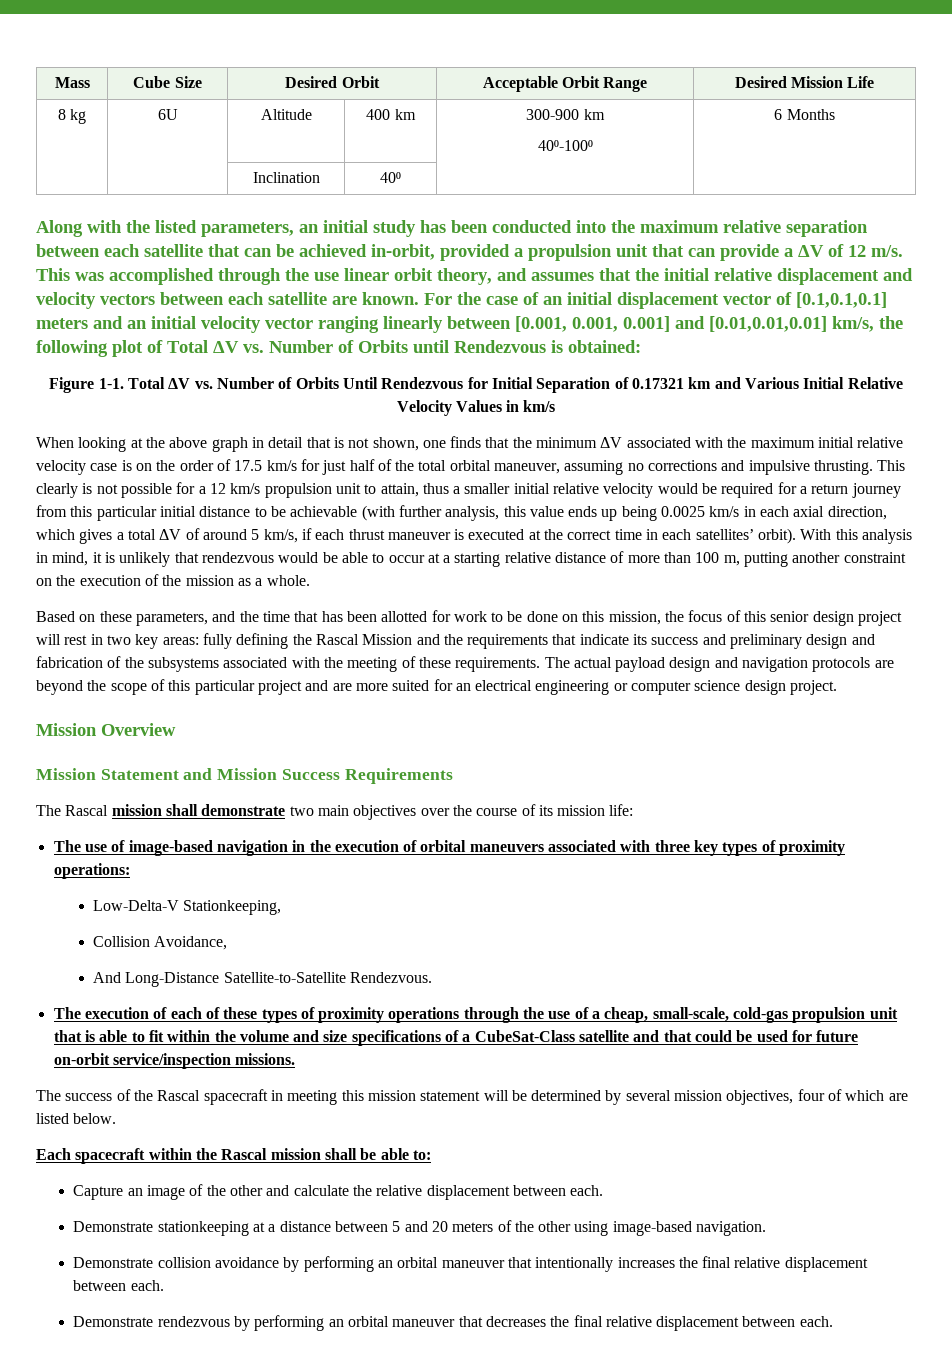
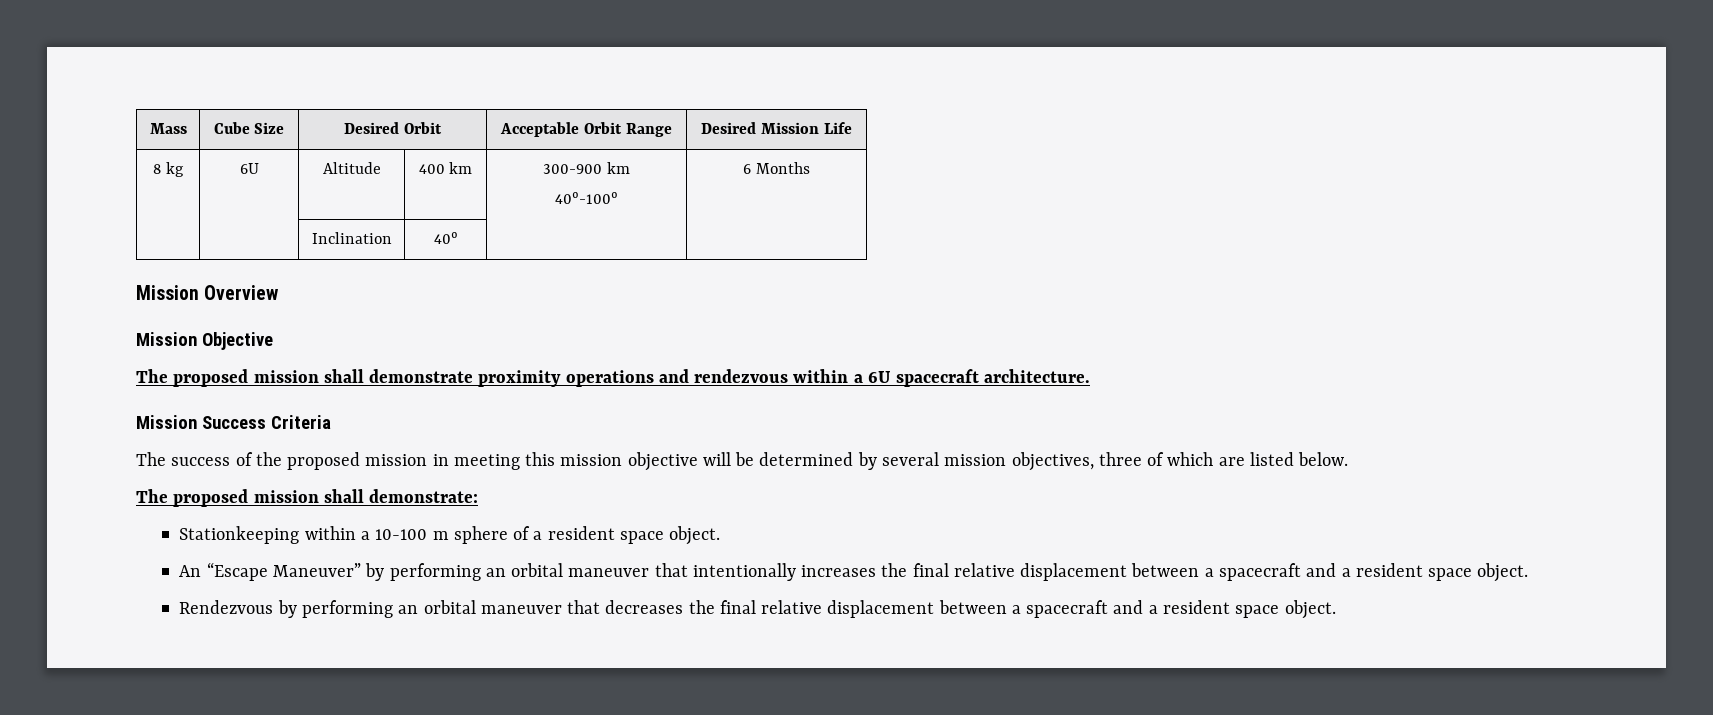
[36,220,868,237] [36,244,903,261] [36,268,913,285] [36,292,887,309] [36,316,903,333] [36,340,641,357] [49,377,903,393] [396,400,556,416] [36,436,904,452] [36,459,906,475] [36,482,901,498] [36,505,887,521] [36,528,913,544] [36,551,906,567] [36,574,310,586] [36,610,903,626] [36,633,875,649] [36,656,894,672] [36,679,838,695] [36,723,176,736] [36,768,453,784] [36,805,109,816] Along with the listed parameters, an initial study has been conducted into the maximum relative separation between each satellite that can be achieved in-orbit, provided a propulsion unit that can provide a ΔV of 12 m/s. This was accomplished through the use linear orbit theory, and assumes that the initial relative displacement and velocity vectors between each satellite are known. For the case of an initial displacement vector of [0.1,0.1,0.1] meters and an initial velocity vector ranging linearly between [0.001, 0.001, 0.001] and [0.01,0.01,0.01] km/s, the following plot of Total ΔV vs. Number of Orbits until Rendezvous is obtained: // Figure 1-1. Total ΔV vs. Number of Orbits Until Rendezvous for Initial Separation of 0.17321 km and Various Initial Relative Velocity Values in km/s // When looking at the above graph in detail that is not shown, one finds that the minimum ΔV associated with the maximum initial relative velocity case is on the order of 17.5 km/s for just half of the total orbital maneuver, assuming no corrections and impulsive thrusting. This clearly is not possible for a 12 km/s propulsion unit to attain, thus a smaller initial relative velocity would be required for a return journey from this particular initial distance to be achievable (with further analysis, this value ends up being 0.0025 km/s in each axial direction, which gives a total ΔV of around 5 km/s, if each thrust maneuver is executed at the correct time in each satellites’ orbit). With this analysis in mind, it is unlikely that rendezvous would be able to occur at a starting relative distance of more than 100 m, putting another constraint on the execution of the mission as a whole. // Based on these parameters, and the time that has been allotted for work to be done on this mission, the focus of this senior design project will rest in two key areas: fully defining the Rascal Mission and the requirements that indicate its success and preliminary design and fabrication of the subsystems associated with the meeting of these requirements. The actual payload design and navigation protocols are beyond the scope of this particular project and are more suited for an electrical engineering or computer science design project. // Mission Overview // Mission Statement and Mission Success Requirements // The Rascal -> [136,285,279,300] [136,332,273,350] [136,369,249,387] Mission Overview // Mission Objective // The proposed
[289,804,634,820] [53,840,846,856] [53,863,130,879] [93,900,282,915] [93,936,228,950] [93,972,432,987] [53,1007,898,1023] [53,1030,859,1046] [53,1053,296,1069] two main objectives over the course of its mission life: // The use of image-based navigation in the execution of orbital maneuvers associated with three key types of proximity operations: // Low-Delta-V Stationkeeping, // Collision Avoidance, // And Long-Distance Satellite-to-Satellite Rendezvous. // The execution of each of these types of proximity operations through the use of a cheap, small-scale, cold-gas propulsion unit that is able to fit within the volume and size specifications of a CubeSat-Class satellite and that could be used for future on-orbit service/inspection missions. -> [478,369,1091,387] [136,415,331,429] proximity operations and rendezvous within a 6U spacecraft architecture. // Mission Success Criteria
[157,1089,268,1105] Rascal spacecraft -> [287,452,428,470] proposed mission
[420,1091,481,1101] statement -> [627,452,698,471] objective
[797,1089,825,1101] four -> [1098,452,1142,466] three
[36,1148,431,1164] [73,1184,604,1200] [73,1220,767,1236] [73,1257,279,1268] Each spacecraft within the Rascal mission shall be able to: // Capture an image of the other and calculate the relative displacement between each. // Demonstrate stationkeeping at a distance between 5 and 20 meters of the other using image-based navigation. // Demonstrate collision avoidance -> [136,489,479,507] [179,526,721,545] [179,562,362,581] The proposed mission shall demonstrate: // Stationkeeping within a 10-100 m sphere of a resident space object. // An “Escape Maneuver”
[130,1280,164,1291] [73,1316,230,1327] each. // Demonstrate rendezvous -> [1204,563,1529,582] [179,600,274,614] a spacecraft and a resident space object. // Rendezvous
[799,1316,833,1327] each. -> [1011,600,1336,619] a spacecraft and a resident space object.

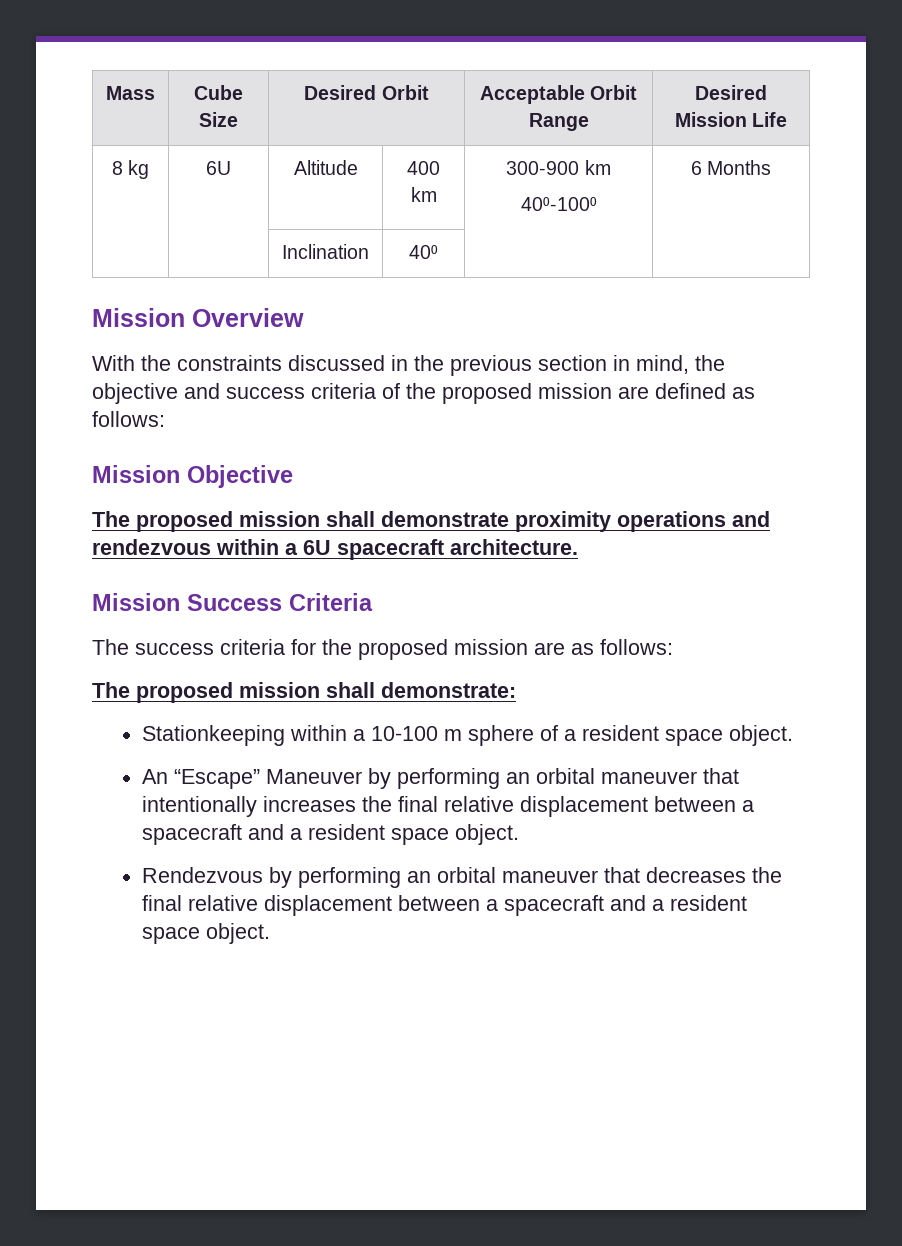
(279, 292) none -> [92,355,725,376] [92,383,755,404] [92,411,165,427] // With the constraints discussed in the previous section in mind, the objective and success criteria of the proposed mission are defined as follows:
[235,452,1349,471] of the proposed mission in meeting this mission objective will be determined by several mission objectives, three of which are listed below. -> [220,639,673,660] criteria for the proposed mission are as follows:
[206,562,362,581] “Escape Maneuver” -> [173,769,362,789] “Escape” Maneuver

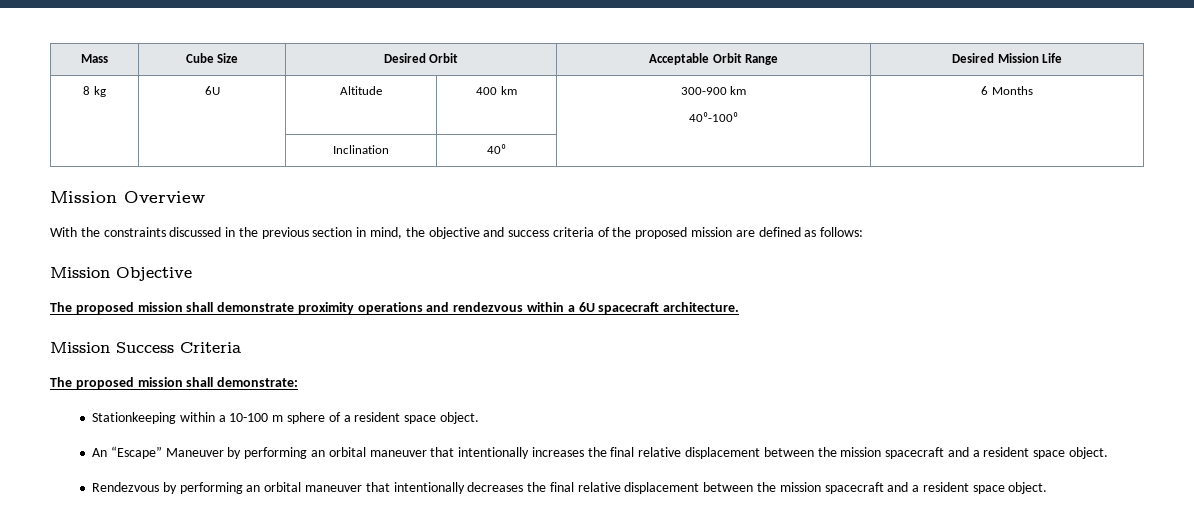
[92,639,673,660] // The success criteria for the proposed mission are as follows: -> (241, 347) none
[741,800,754,812] a -> [817,447,882,457] the mission
(640, 875) none -> [393,482,465,494] intentionally
[485,899,498,911] a -> [757,482,821,492] the mission

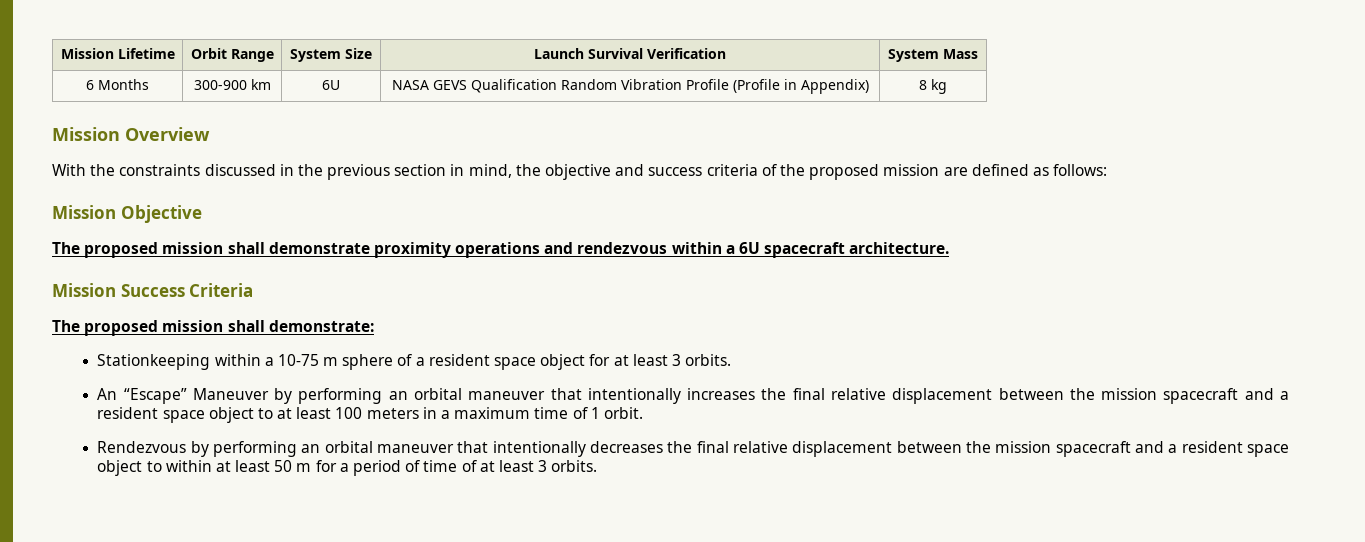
[81,54,108,63] [185,53,239,63] [383,53,459,63] [649,53,778,65] [952,53,1062,63] [83,86,106,97] [204,86,220,95] [340,86,382,95] [476,86,517,95] [680,86,747,95] [689,112,738,122] [981,86,1033,95] [333,145,389,154] [487,144,506,154] Mass | Cube Size | Desired Orbit | Acceptable Orbit Range | Desired Mission Life // 8 kg | 6U | Altitude | 400 km | 300-900 km // 40⁰-100⁰ | 6 Months // | | Inclination | 40⁰ | | -> [60,48,175,59] [190,48,274,62] [290,48,372,62] [534,48,726,59] [888,49,978,62] [86,79,149,90] [193,79,271,90] [322,80,340,90] [391,79,869,94] [919,79,947,94] Mission Lifetime | Orbit Range | System Size | Launch Survival Verification | System Mass // 6 Months | 300-900 km | 6U | NASA GEVS Qualification Random Vibration Profile (Profile in Appendix) | 8 kg
[229,413,269,422] 10-100 -> [277,354,319,366] 10-75
[439,412,479,424] object. -> [540,354,732,370] object for at least 3 orbits.
[1069,447,1109,459] object. -> [208,407,643,423] object to at least 100 meters in a maximum time of 1 orbit.
[1008,482,1048,494] object. -> [97,460,598,476] object to within at least 50 m for a period of time of at least 3 orbits.

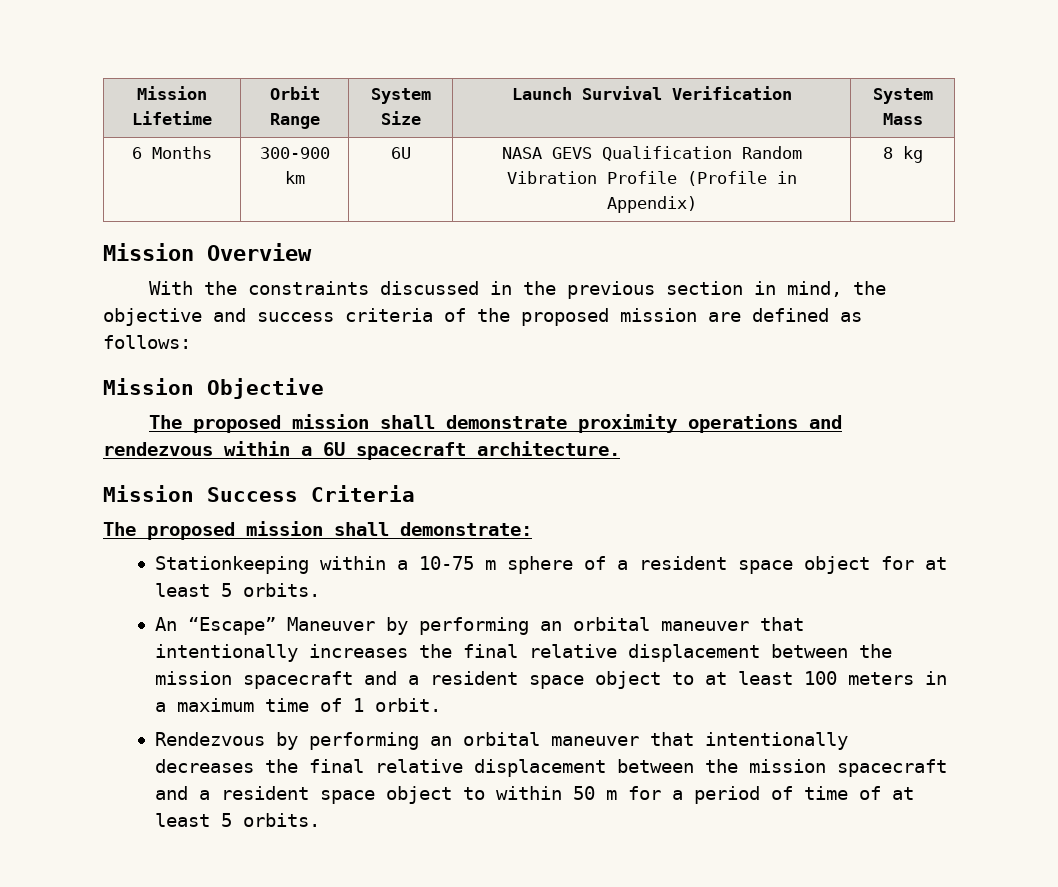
[671,354,681,366] 3 -> [221,583,233,597] 5
[215,460,271,472] at least -> (563, 793) none
[538,460,548,472] 3 -> [221,813,233,827] 5

